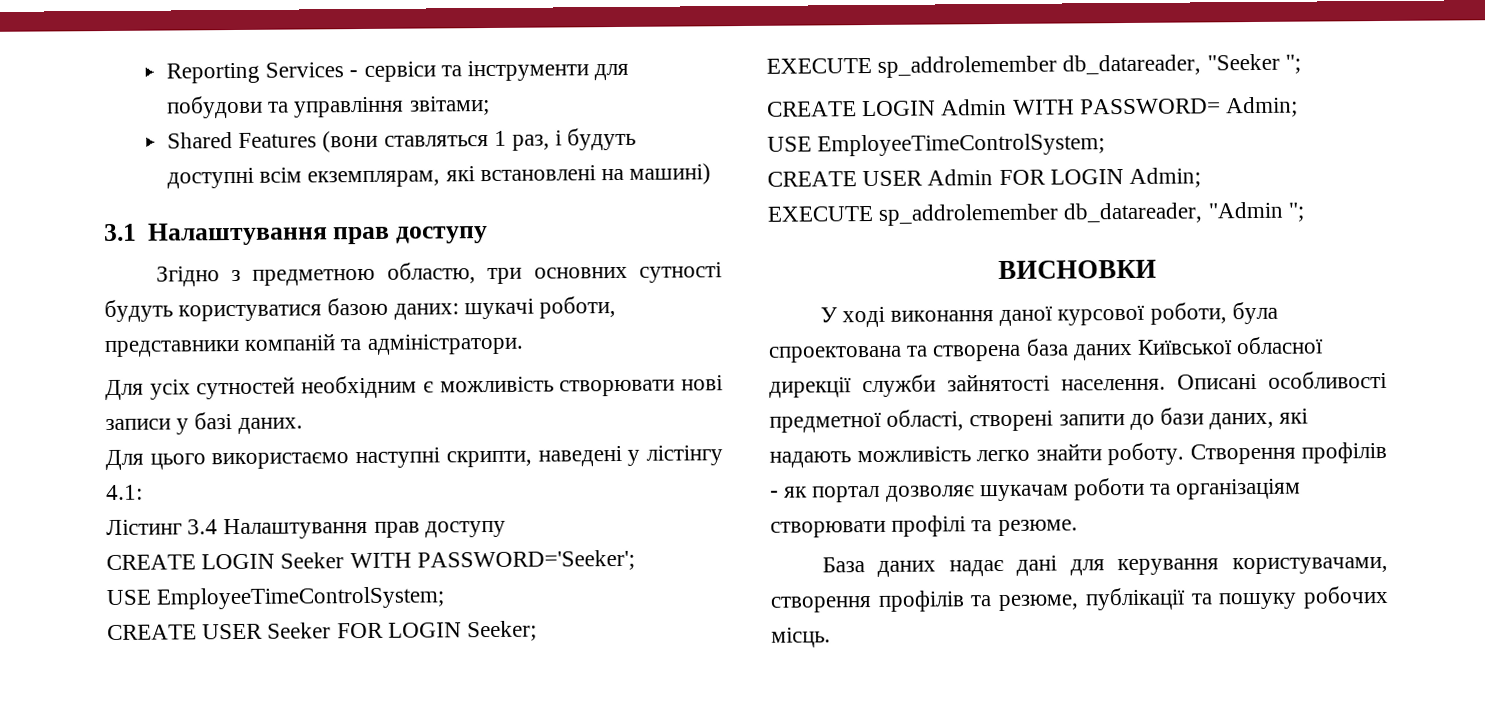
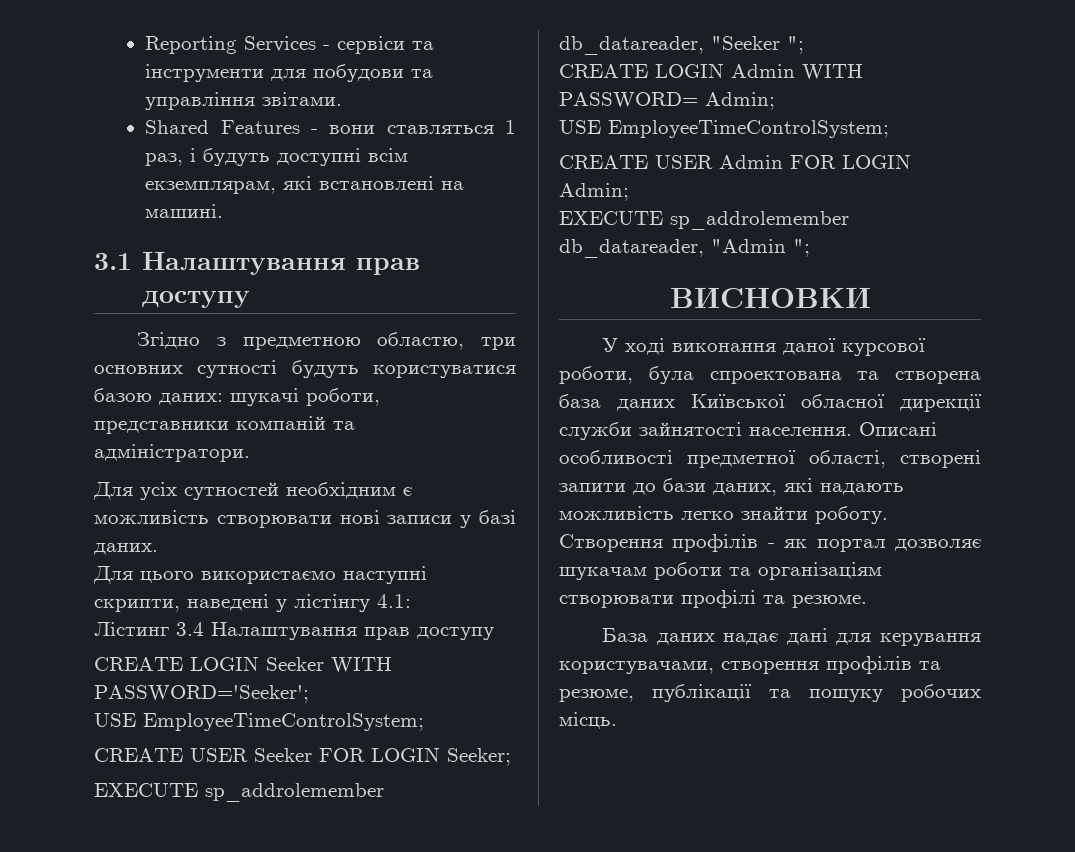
[408,96,490,116] звітами; -> [262,92,343,106] звітами.
[322,130,379,153] (вони -> [311,125,376,134] - вони
[629,163,712,185] машині) -> [145,204,224,218] машині.

